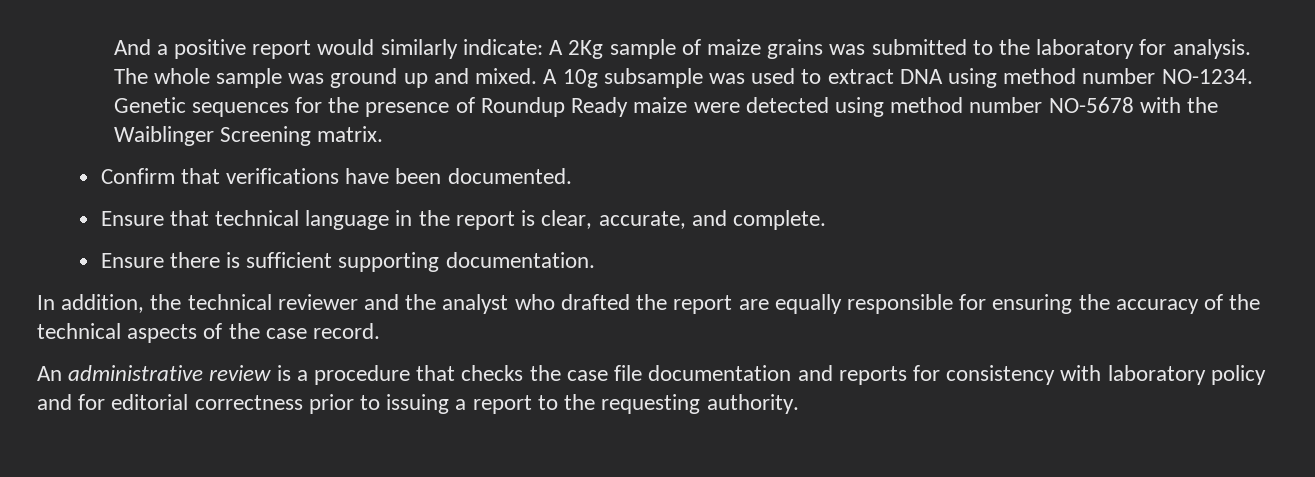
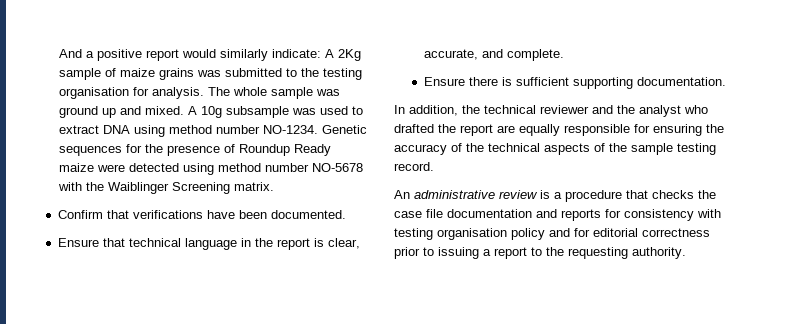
[1036,39,1135,59] laboratory -> [322,68,362,80] [58,87,129,99] testing organisation
[265,328,307,339] case -> [631,143,716,155] sample testing
[1107,365,1206,385] laboratory -> [394,228,507,240] testing organisation

